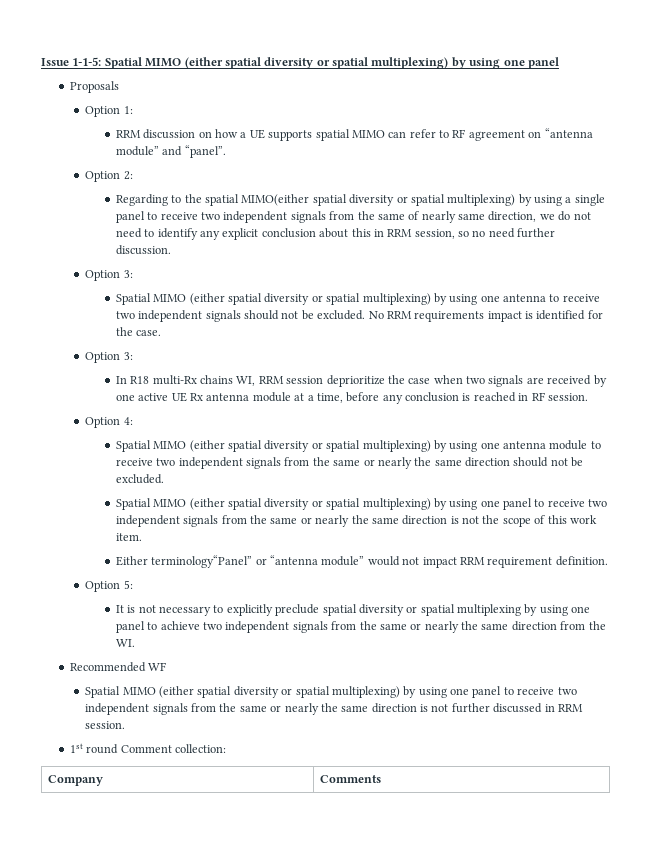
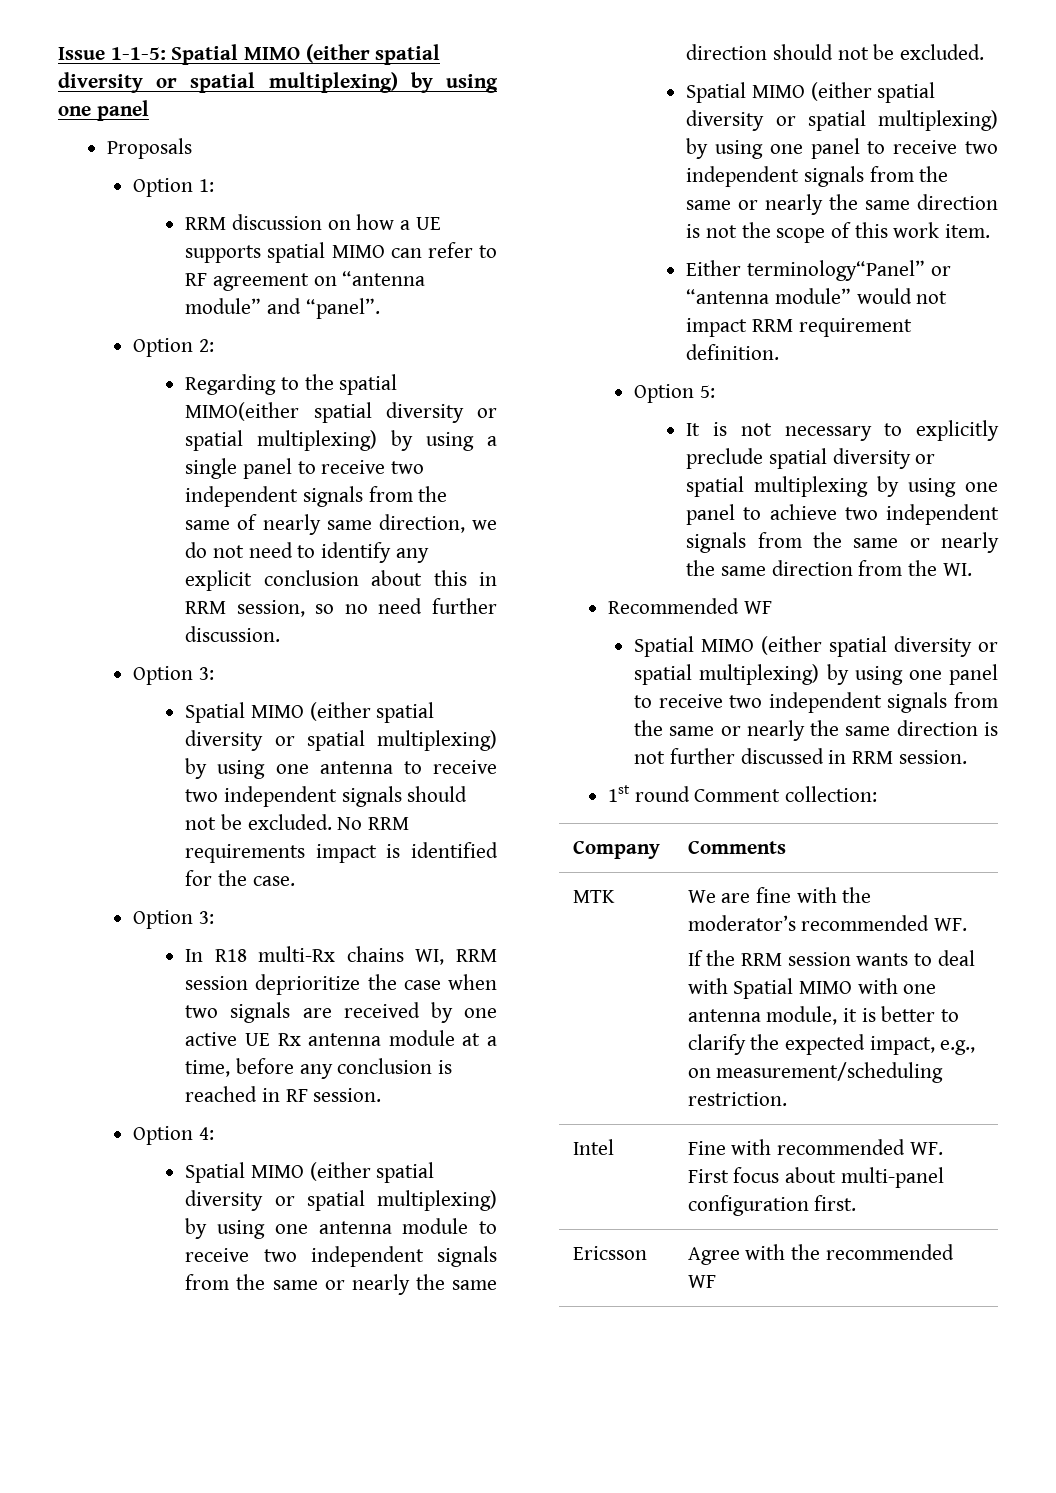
(381, 779) none -> [572,890,615,903] [687,887,872,903] [687,915,967,931] [687,950,975,966] [687,978,937,999] [687,1006,959,1025] [687,1034,976,1055] [687,1062,944,1083] [687,1092,787,1106] [572,1139,614,1155] [687,1139,943,1155] [687,1167,944,1188] [687,1195,857,1216] [572,1246,647,1260] [687,1244,954,1265] [687,1275,716,1288] // MTK | We are fine with the moderator’s recommended WF. // If the RRM session wants to deal with Spatial MIMO with one antenna module, it is better to clarify the expected impact, e.g., on measurement/scheduling restriction. // Intel | Fine with recommended WF. First focus about multi-panel configuration first. // Ericsson | Agree with the recommended WF

